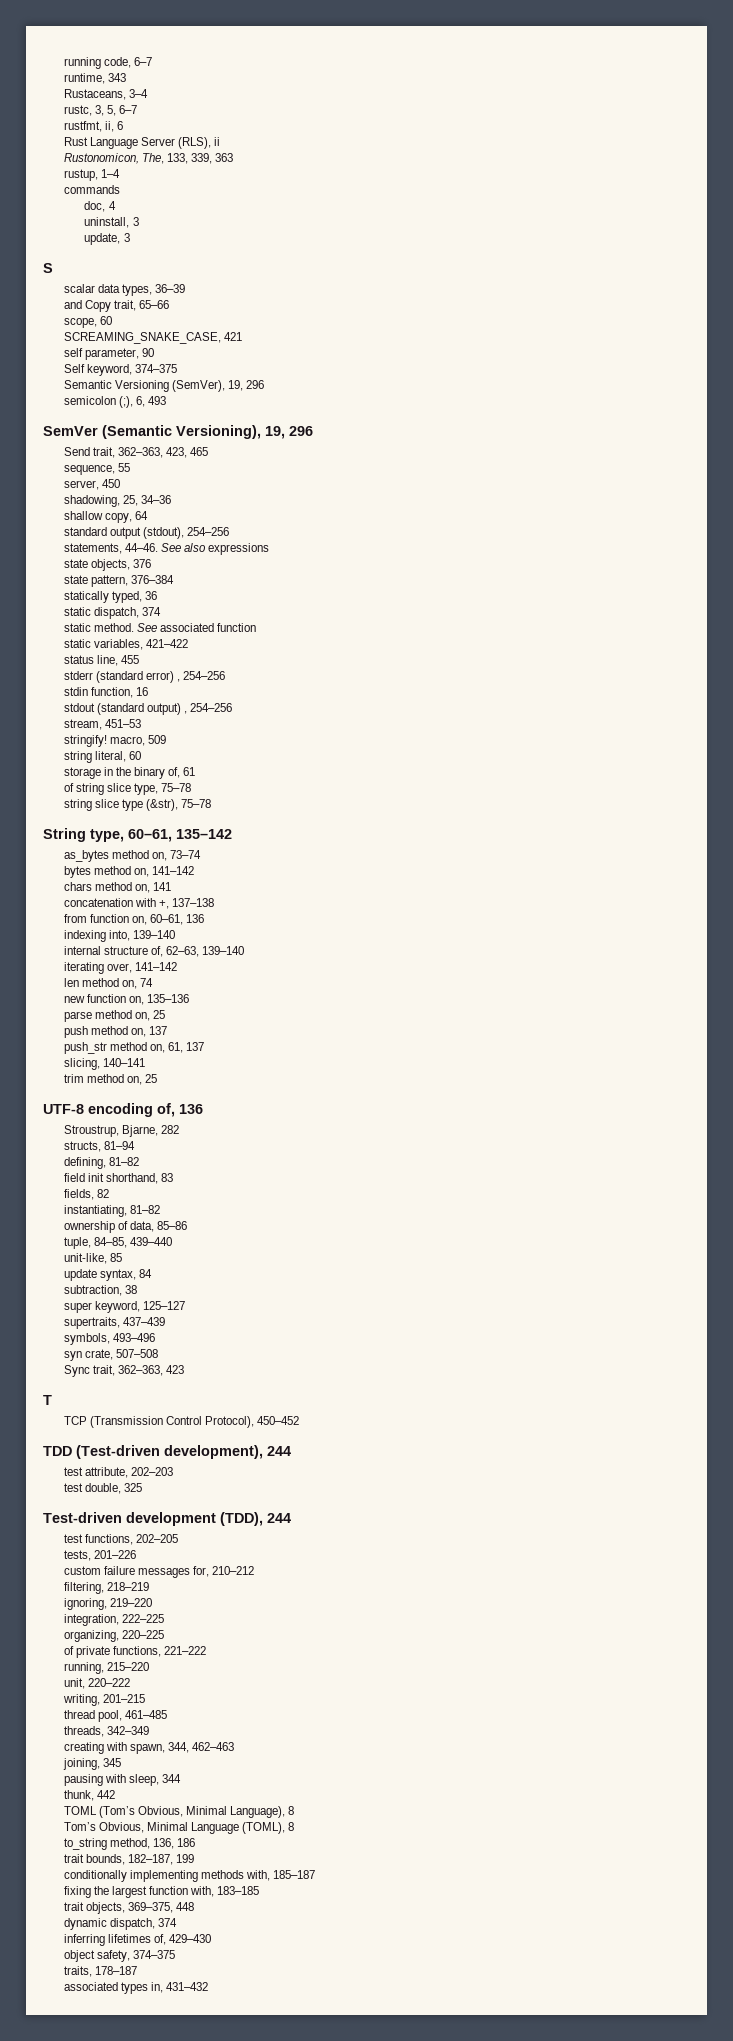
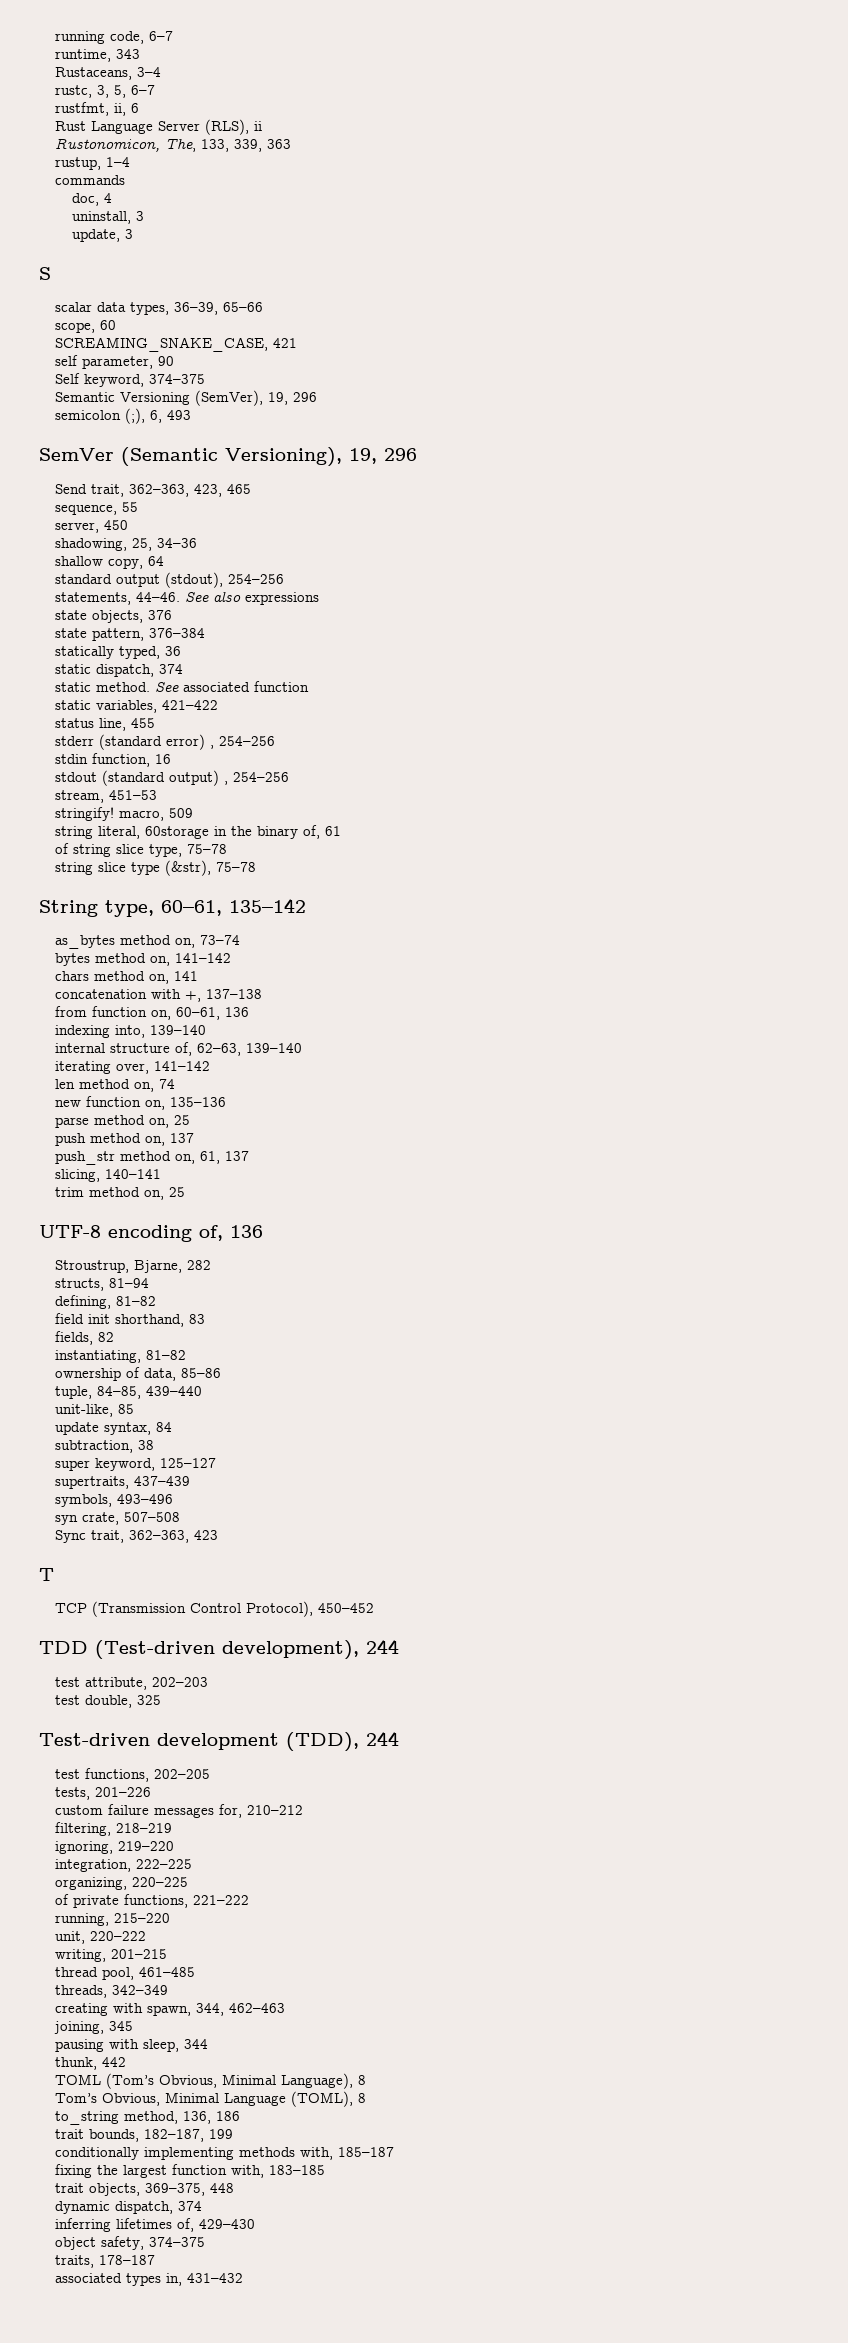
[155,284,186,293] [63,300,136,312] 36–39 // and Copy trait, -> [174,302,219,315] 36–39,
[128,751,141,760] [63,767,101,779] 60 // storage -> [145,826,210,839] 60storage

